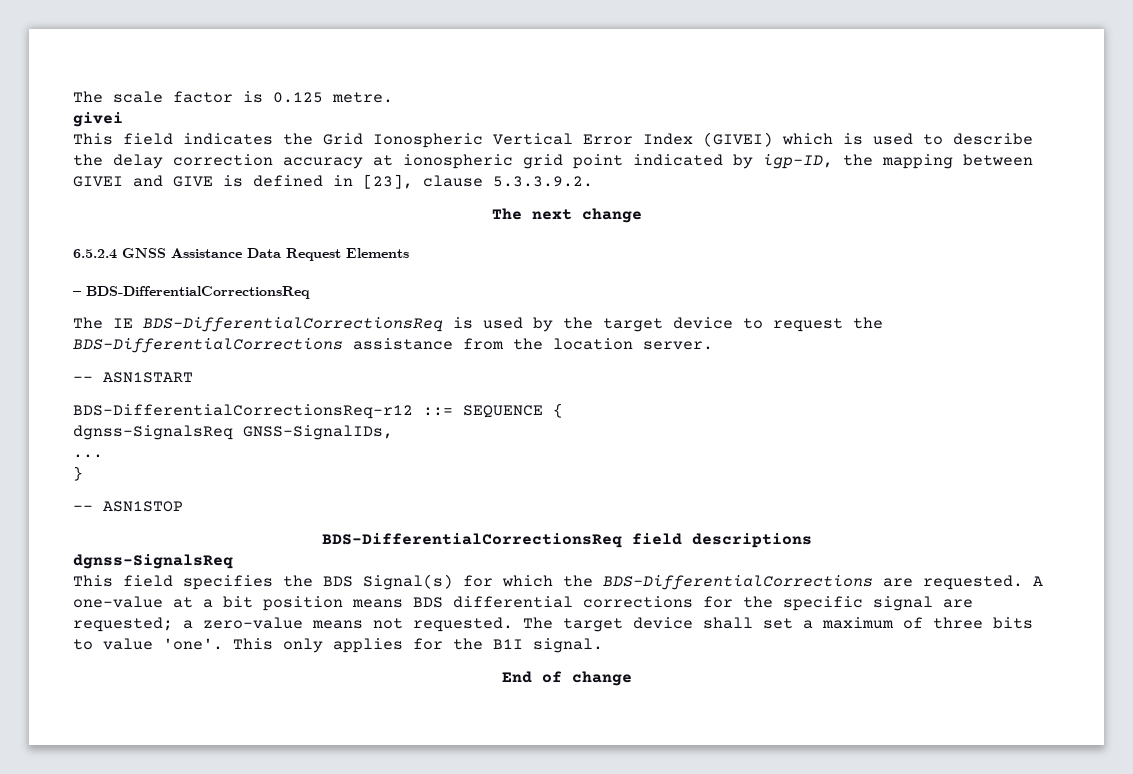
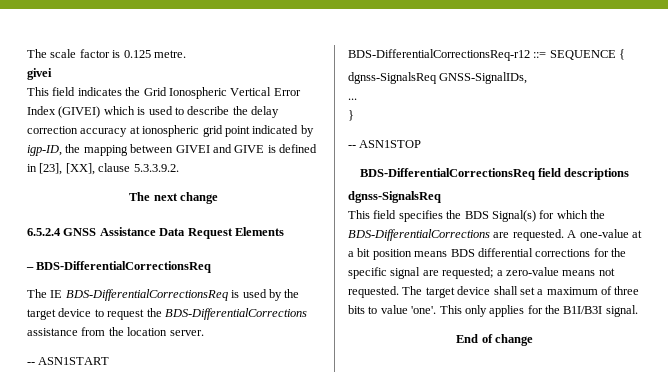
(413, 181) none -> [65,163,95,175] [XX],
[493,639,523,649] B1I -> [563,306,603,314] B1I/B3I

